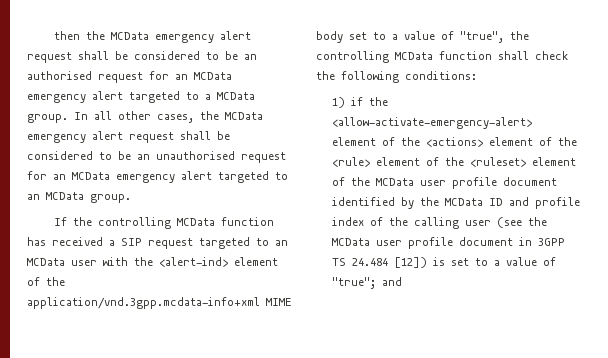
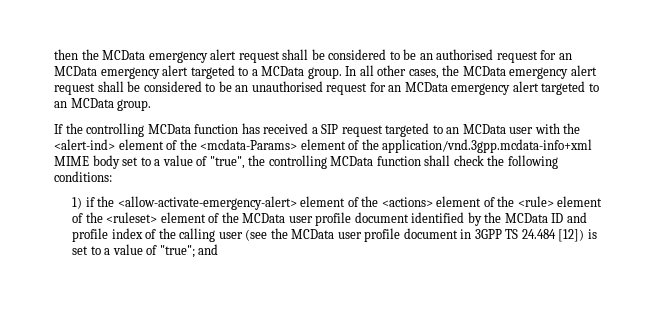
(65, 281) none -> [200,139,379,150] <mcdata-Params> element of the

